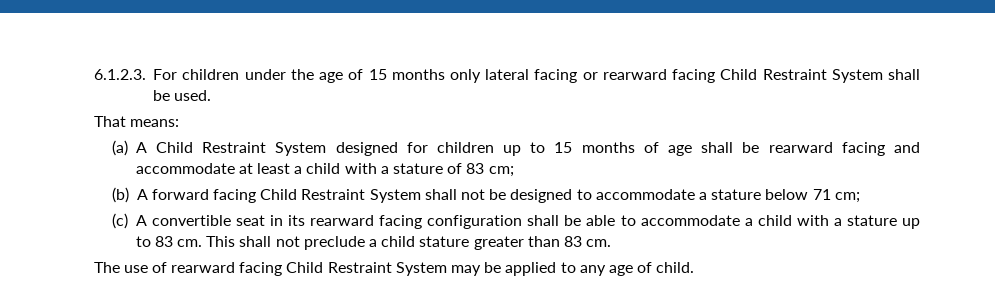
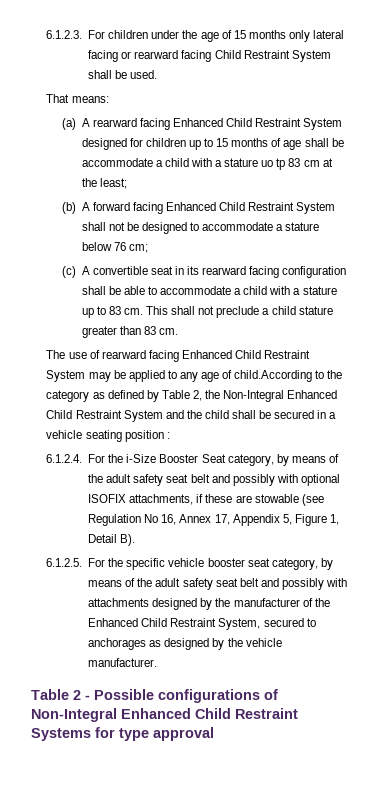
(147, 147) none -> [92,118,223,130] rearward facing Enhanced
[768,142,920,156] [135,163,514,177] rearward facing and accommodate at least a child with a stature of 83 cm; -> [81,158,333,170] [81,178,127,189] accommodate a child with a stature uo tp 83 cm at the least;
(257, 196) none -> [165,202,216,211] Enhanced
[812,189,831,200] 71 -> [113,242,126,251] 76
(283, 269) none -> [181,350,232,359] Enhanced
[656,262,695,273] child. -> [234,370,343,382] [46,390,338,402] [46,410,337,422] [46,430,170,442] [46,454,340,466] [88,474,341,486] [88,494,324,506] [88,514,340,526] [88,534,136,546] [46,558,333,570] [88,578,348,590] [88,598,330,610] [88,618,316,630] [88,638,282,650] [88,658,158,667] [31,689,278,703] [31,708,298,722] [31,727,214,741] child.According to the category as defined by Table 2, the Non-Integral Enhanced Child Restraint System and the child shall be secured in a vehicle seating position : // 6.1.2.4. For the i-Size Booster Seat category, by means of the adult safety seat belt and possibly with optional ISOFIX attachments, if these are stowable (see Regulation No 16, Annex 17, Appendix 5, Figure 1, Detail B). // 6.1.2.5. For the specific vehicle booster seat category, by means of the adult safety seat belt and possibly with attachments designed by the manufacturer of the Enhanced Child Restraint System, secured to anchorages as designed by the vehicle manufacturer. // Table 2 - Possible configurations of Non-Integral Enhanced Child Restraint Systems for type approval

